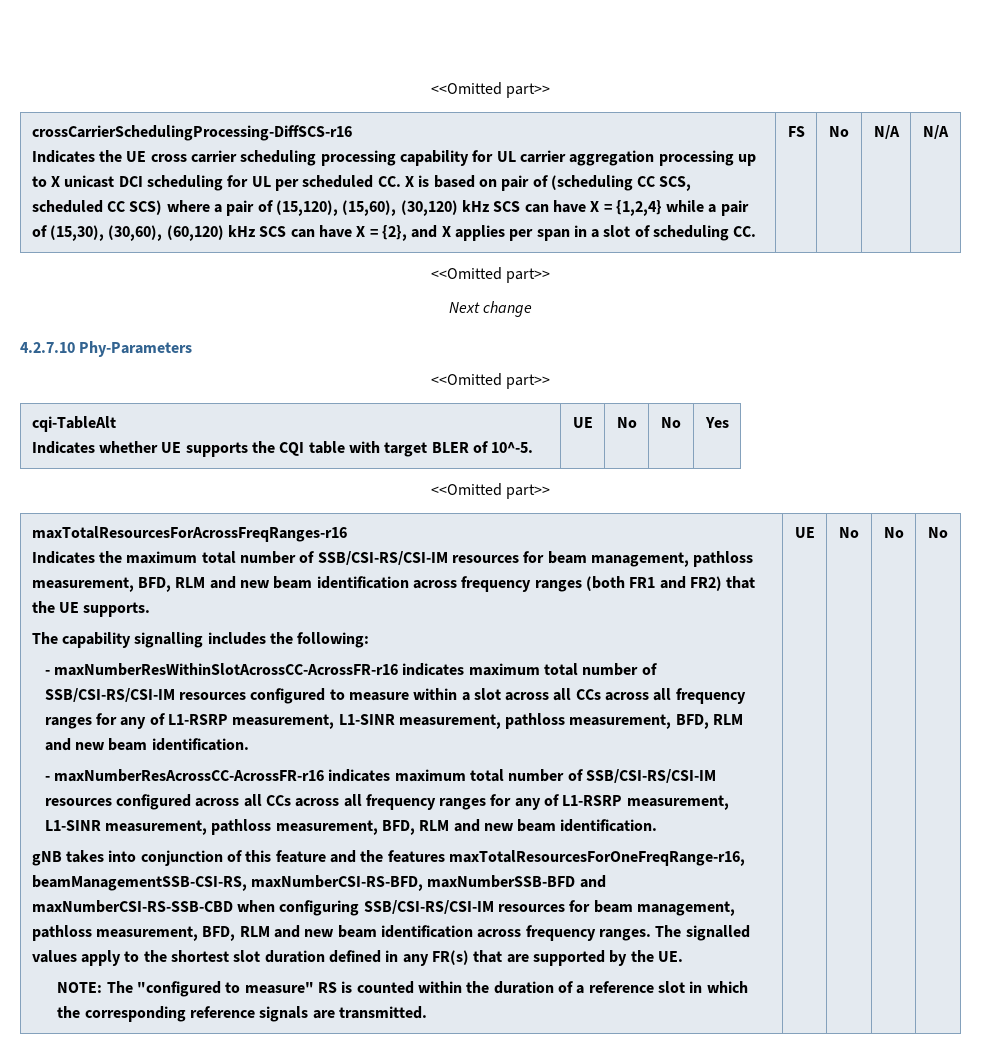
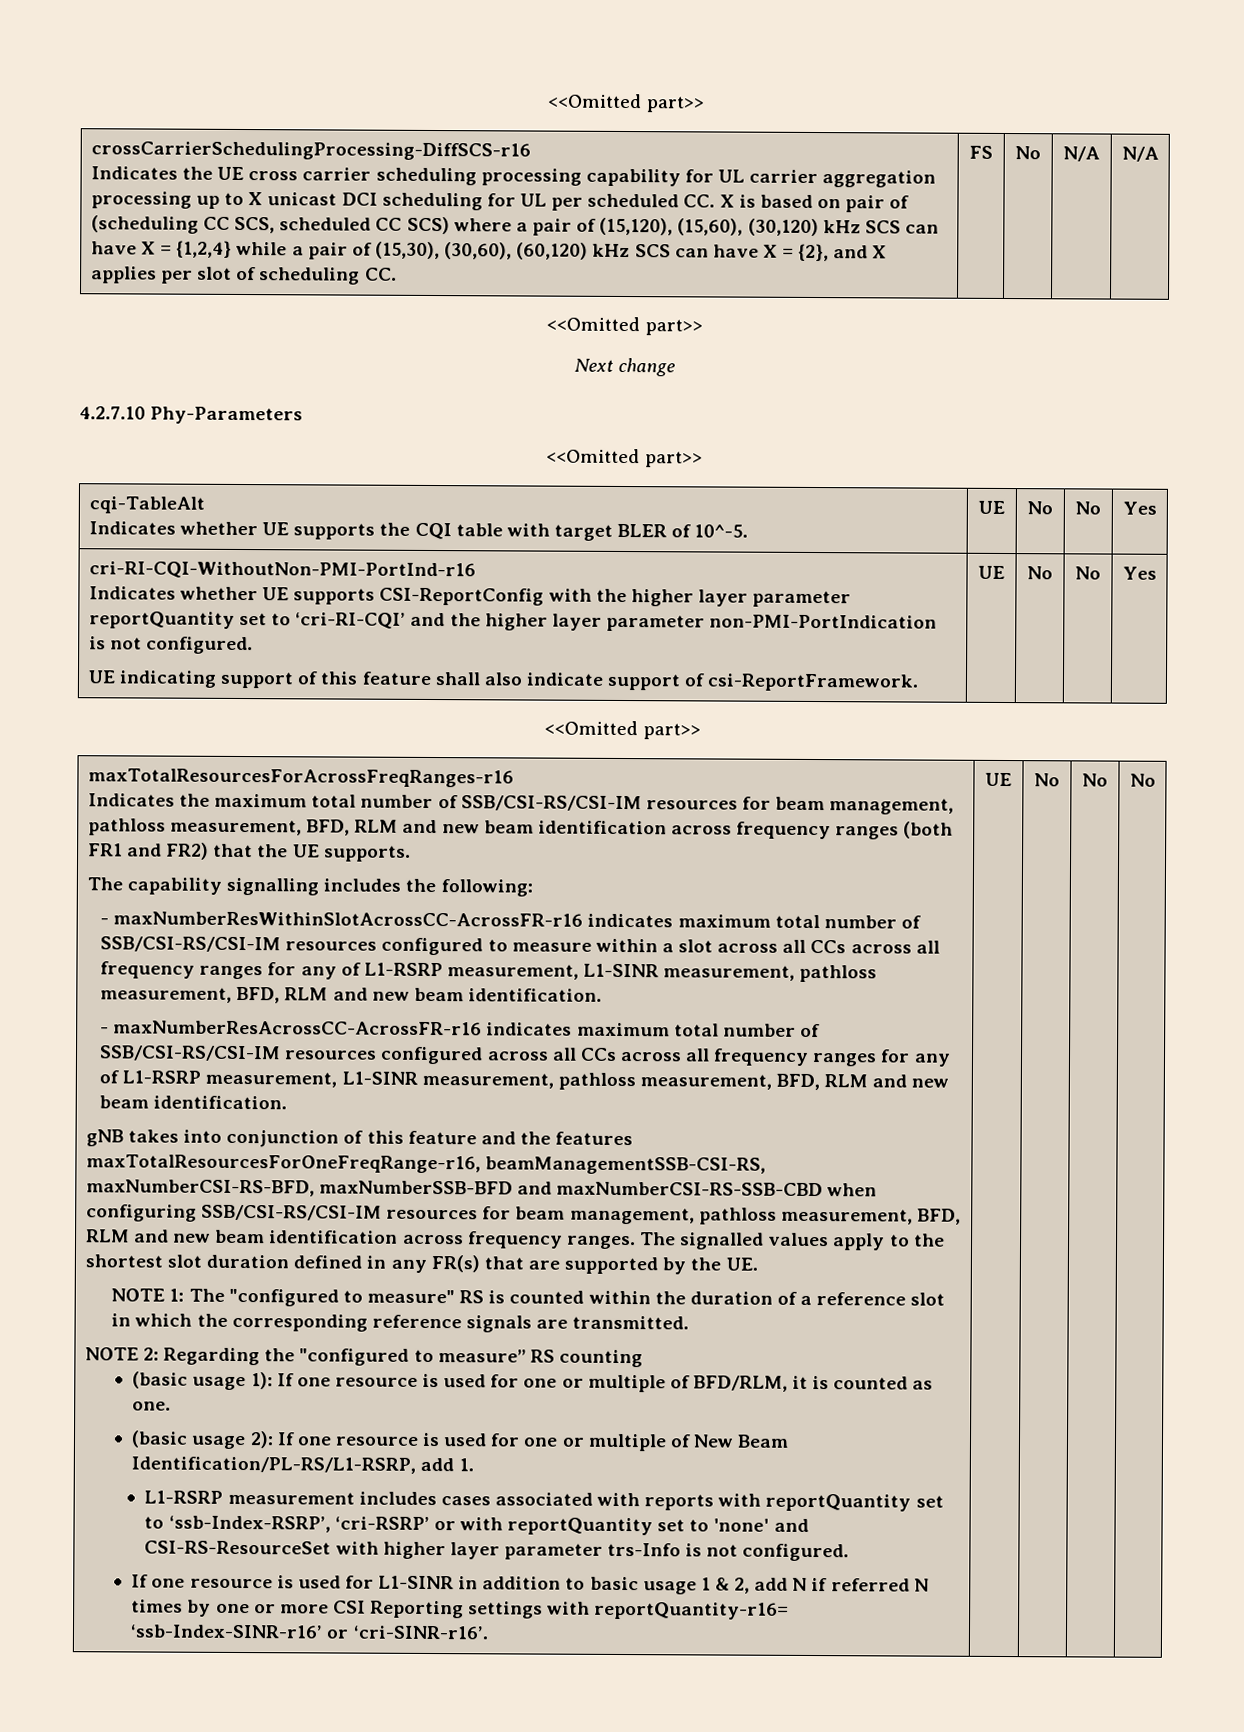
[536,225,600,241] span in a -> (194, 277) none
(729, 422) none -> [88,561,476,580] [88,586,852,608] [88,611,938,632] [88,636,254,655] [87,670,920,692] [978,565,1005,579] [1027,566,1053,580] [1075,566,1101,580] [1122,566,1157,580] // cri-RI-CQI-WithoutNon-PMI-PortInd-r16 // Indicates whether UE supports CSI-ReportConfig with the higher layer parameter reportQuantity set to ‘cri-RI-CQI’ and the higher layer parameter non-PMI-PortIndication is not configured. // UE indicating support of this feature shall also indicate support of csi-ReportFramework. | UE | No | No | Yes
[57,982,103,993] NOTE: -> [111,1288,185,1302] NOTE 1:
(428, 1012) none -> [84,1347,643,1368] [132,1371,934,1393] [132,1401,172,1411] [131,1430,790,1452] [131,1456,474,1474] [144,1490,944,1512] [144,1515,809,1536] [144,1540,850,1562] [131,1574,929,1595] [131,1599,790,1620] [130,1624,489,1640] // NOTE 2: Regarding the "configured to measure” RS counting // (basic usage 1): If one resource is used for one or multiple of BFD/RLM, it is counted as one. // (basic usage 2): If one resource is used for one or multiple of New Beam Identification/PL-RS/L1-RSRP, add 1. // L1-RSRP measurement includes cases associated with reports with reportQuantity set to ‘ssb-Index-RSRP’, ‘cri-RSRP’ or with reportQuantity set to 'none' and CSI-RS-ResourceSet with higher layer parameter trs-Info is not configured. // If one resource is used for L1-SINR in addition to basic usage 1 & 2, add N if referred N times by one or more CSI Reporting settings with reportQuantity-r16= ‘ssb-Index-SINR-r16’ or ‘cri-SINR-r16’.

